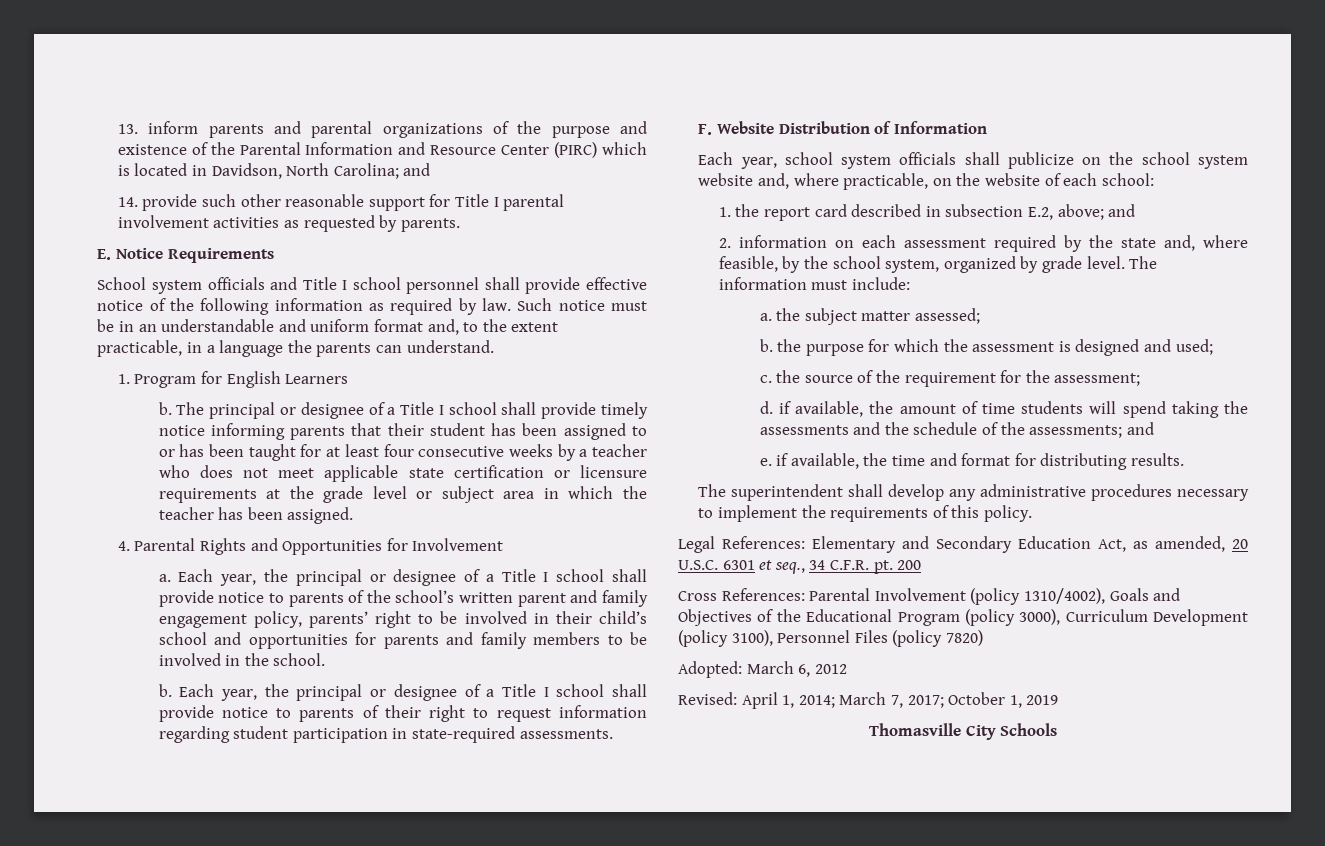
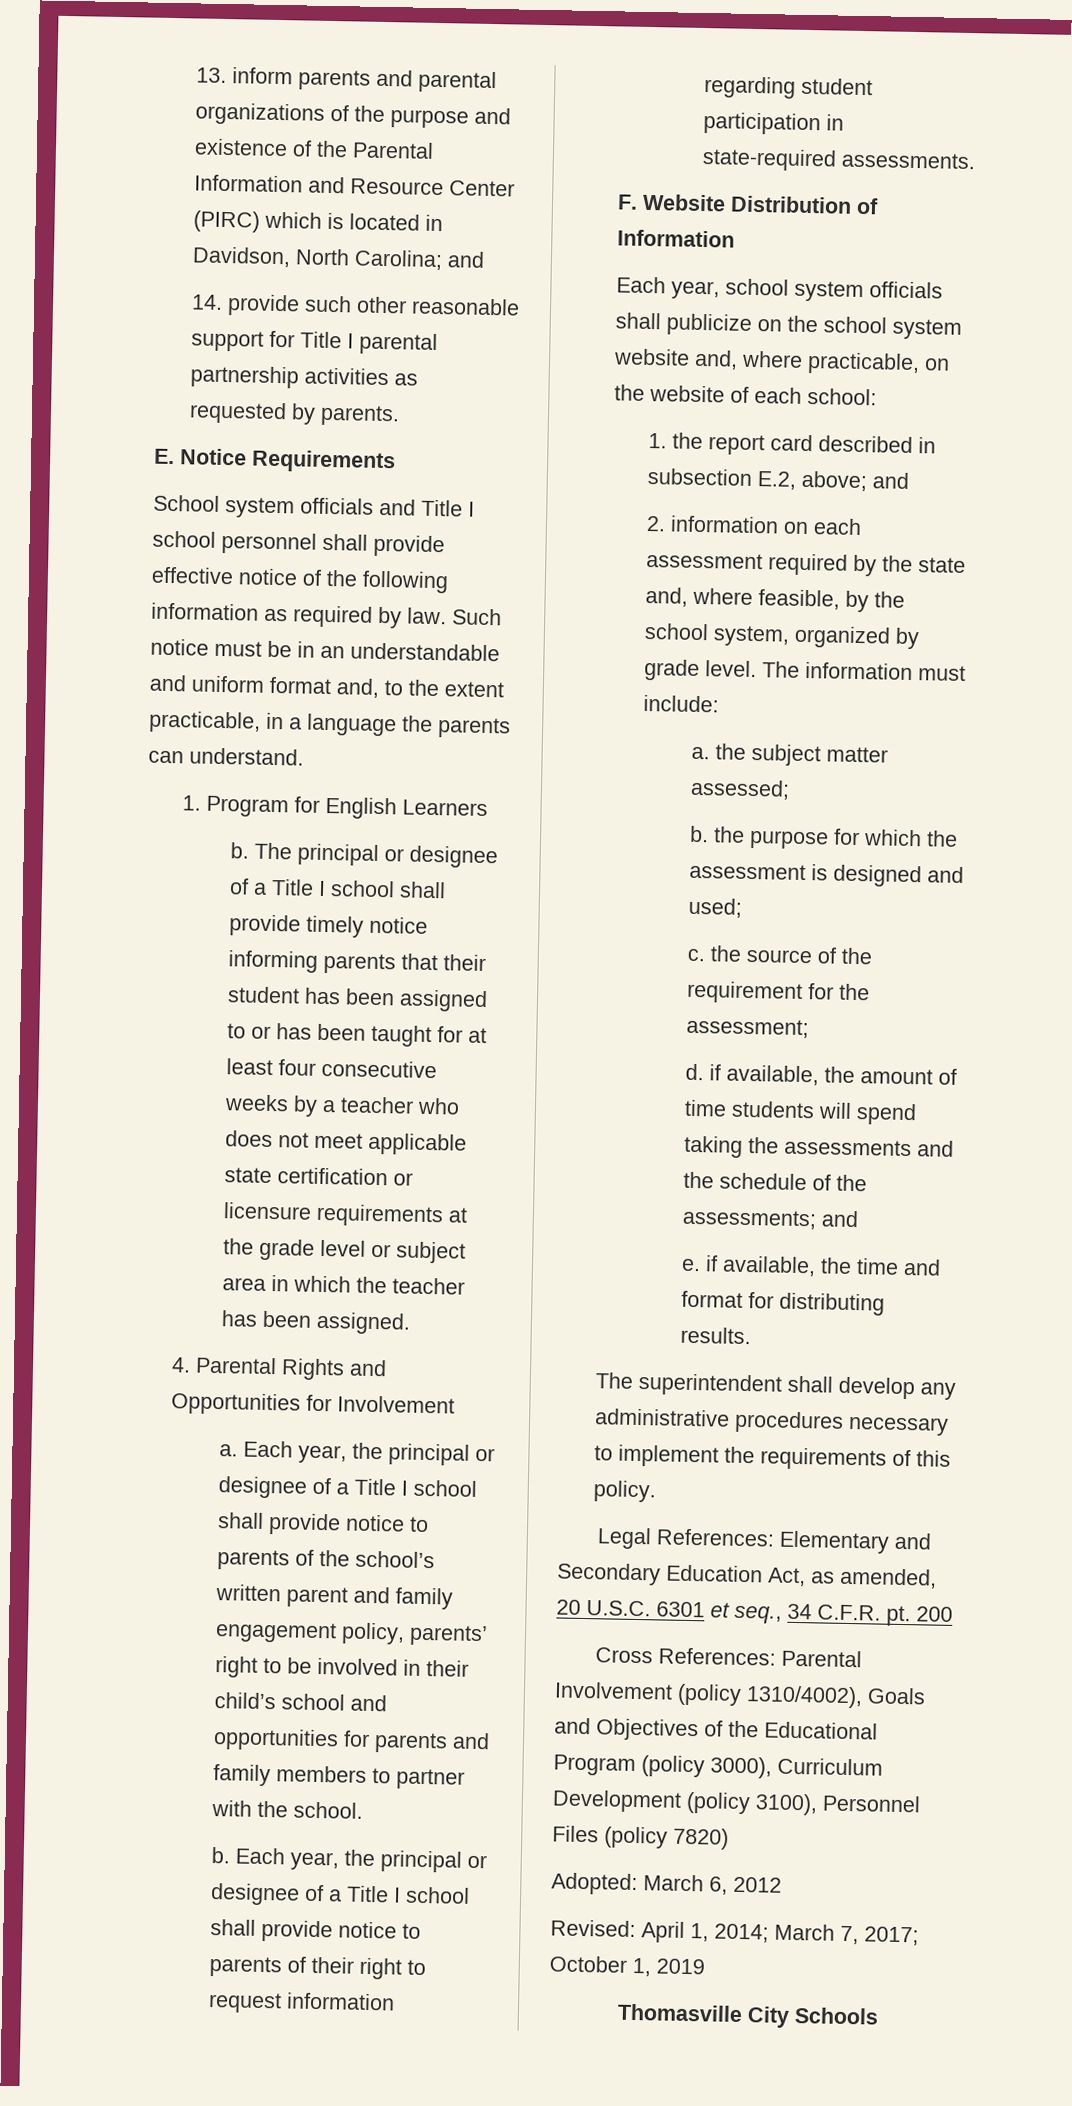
[117,215,209,228] involvement -> [189,365,299,389] partnership
[630,632,647,645] [158,653,241,666] be involved in -> [396,1768,466,1790] [211,1800,253,1817] partner with

